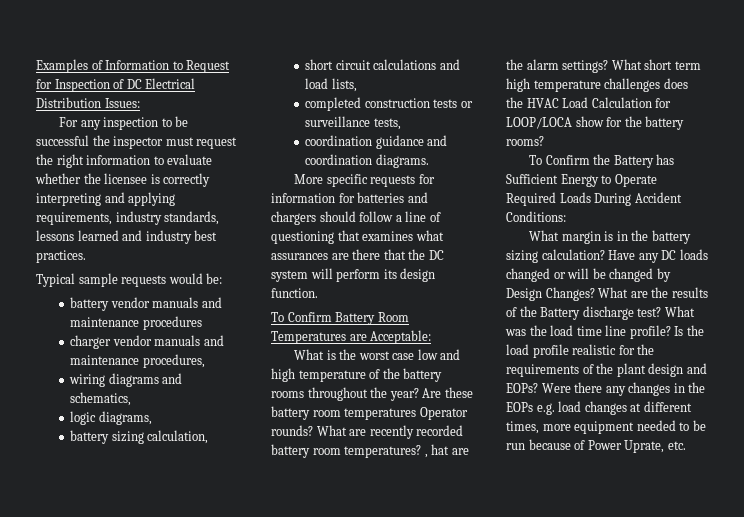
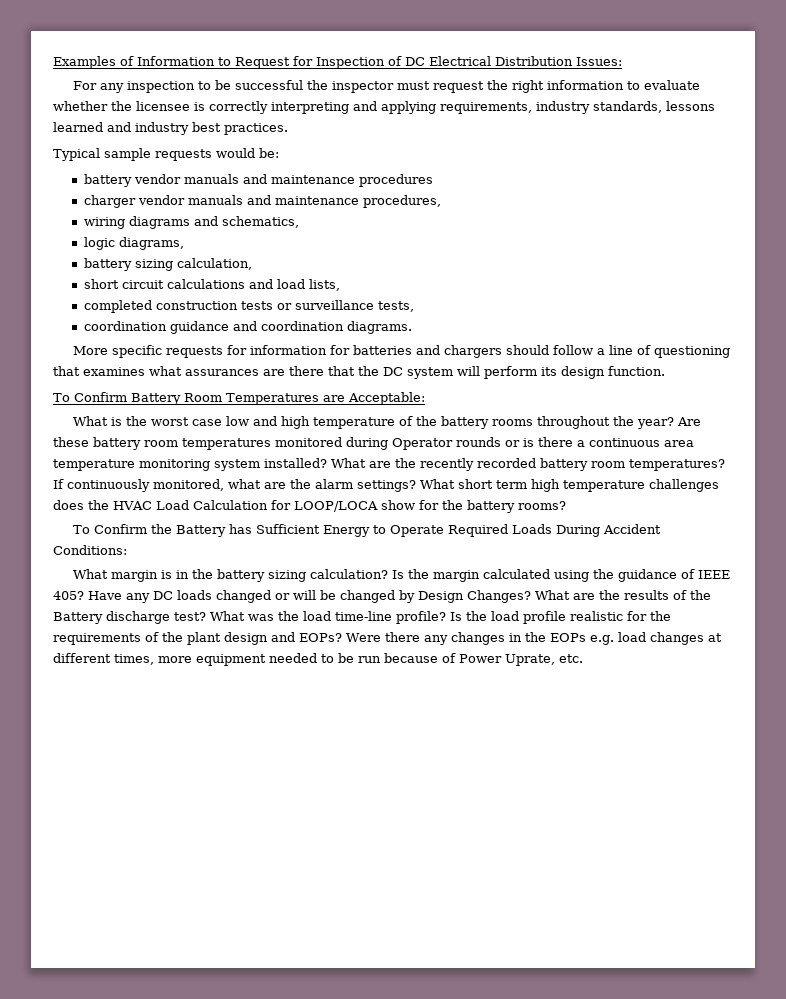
[419,407,468,420] [271,425,367,436] Operator rounds? What are -> [275,437,694,450] [53,458,416,471] monitored during Operator rounds or is there a continuous area temperature monitoring system installed? What are the
[424,444,450,458] , hat -> [53,479,261,492] If continuously monitored, what
(605, 254) none -> [392,569,731,582] [53,591,84,600] Is the margin calculated using the guidance of IEEE 405?
[576,325,627,336] time line -> [335,611,392,621] time-line

